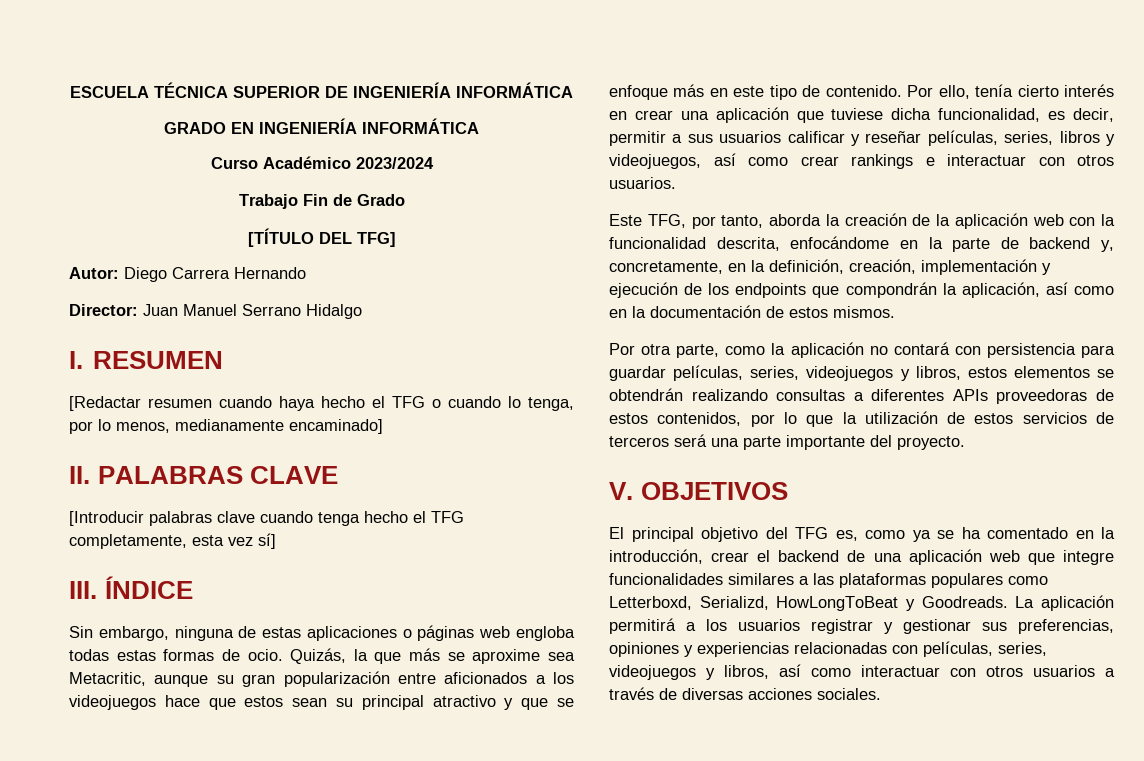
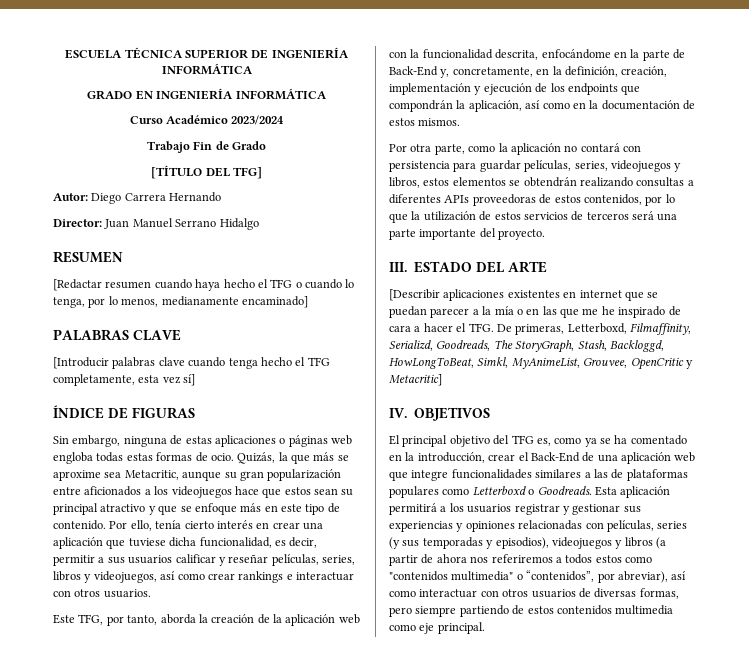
[69,351,83,369] I. -> (259, 224) none
[69,466,90,484] II. -> (308, 302) none
[69,581,97,599] III. -> (196, 380) none
(194, 587) none -> [108,407,195,419] DE FIGURAS
[1029,237,1091,249] backend -> [389,66,438,76] Back-End
[609,482,633,500] V. -> [389,261,548,273] [389,289,659,301] [389,306,681,318] [389,323,691,335] [389,340,664,353] [389,357,693,370] [389,374,442,386] [389,408,408,418] III. ESTADO DEL ARTE // [Describir aplicaciones existentes en internet que se puedan parecer a la mía o en las que me he inspirado de cara a hacer el TFG. De primeras, Letterboxd, Filmaffinity, Serializd, Goodreads, The StoryGraph, Stash, Backloggd, HowLongToBeat, Simkl, MyAnimeList, Grouvee, OpenCritic y Metacritic] // IV.
[778,550,840,562] backend -> [530,452,580,462] Back-End
(834, 579) none -> [611,469,624,479] de
[609,596,1035,611] Letterboxd, Serializd, HowLongToBeat y Goodreads. La -> [472,486,617,496] Letterboxd o Goodreads. Esta
[1018,619,1114,634] [609,641,1047,657] [609,665,769,680] preferencias, opiniones y experiencias relacionadas con películas, series, videojuegos y libros, -> [389,520,688,532] [389,537,666,549] [389,554,652,566] [389,570,668,583] experiencias y opiniones relacionadas con películas, series (y sus temporadas y episodios), videojuegos y libros (a partir de ahora nos referiremos a todos estos como "contenidos multimedia" o “contenidos”, por abreviar),
[1105,668,1115,677] [609,687,881,700] a través de diversas acciones sociales. -> [578,588,679,599] [389,605,674,617] [389,622,485,634] de diversas formas, pero siempre partiendo de estos contenidos multimedia como eje principal.

